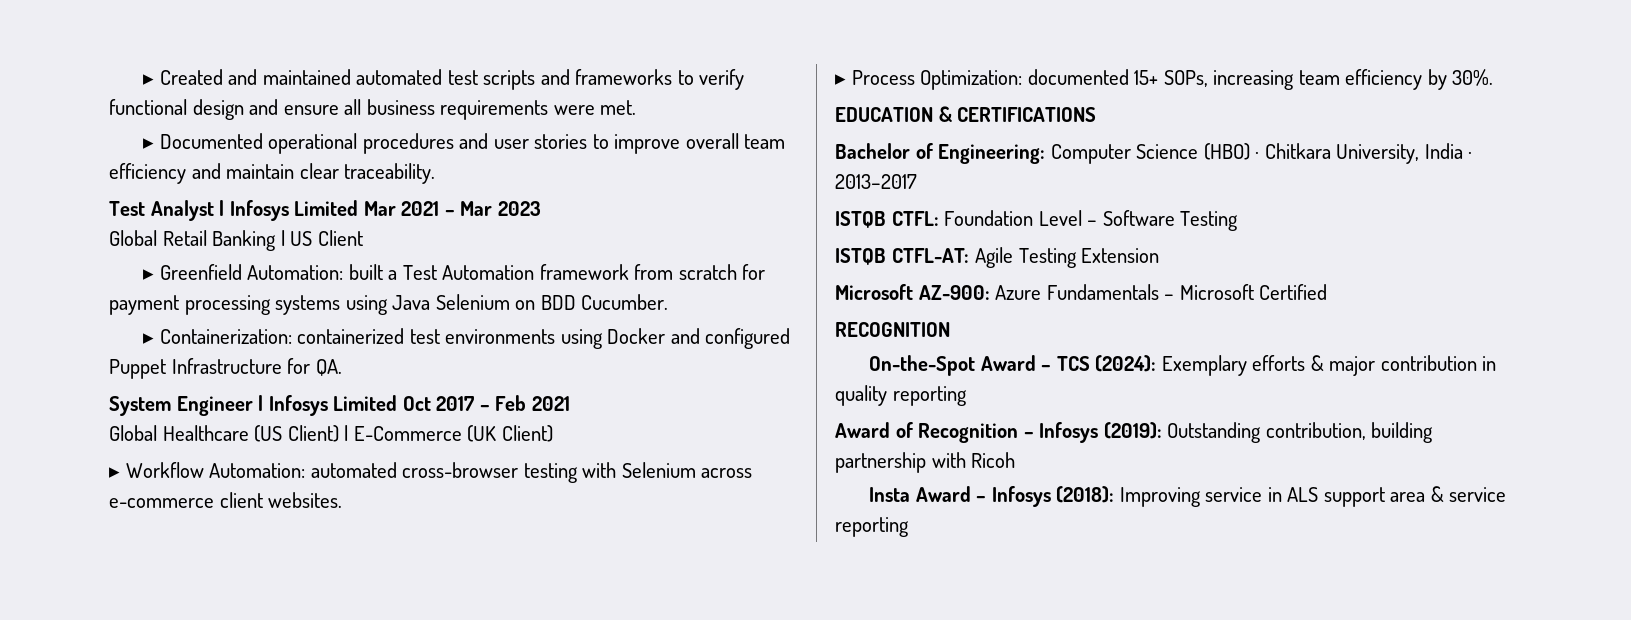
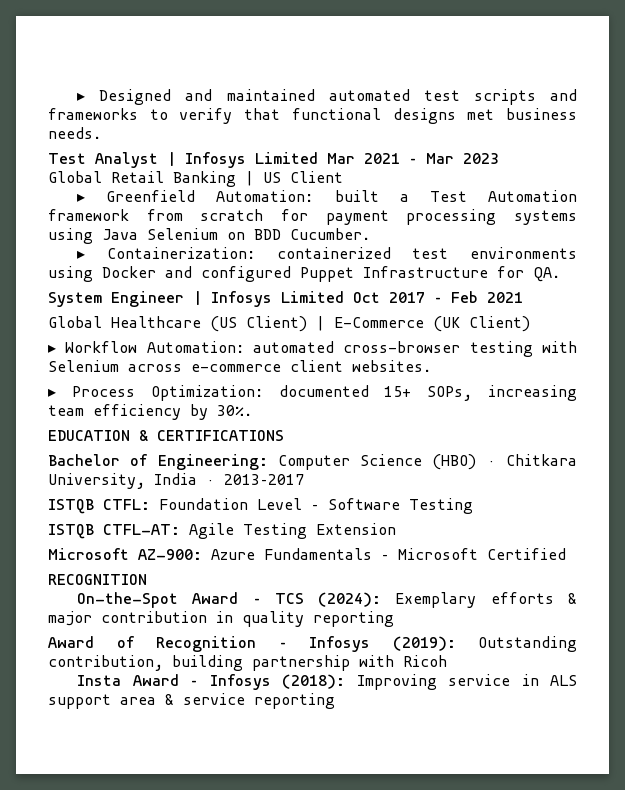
[142,69,223,85] ▸ Created -> [77,89,172,105] ▸ Designed
[109,99,637,120] [142,133,786,154] [109,163,436,184] functional design and ensure all business requirements were met. // ▸ Documented operational procedures and user stories to improve overall team efficiency and maintain clear traceability. -> [244,108,577,124] [48,127,101,139] that functional designs met business needs.

